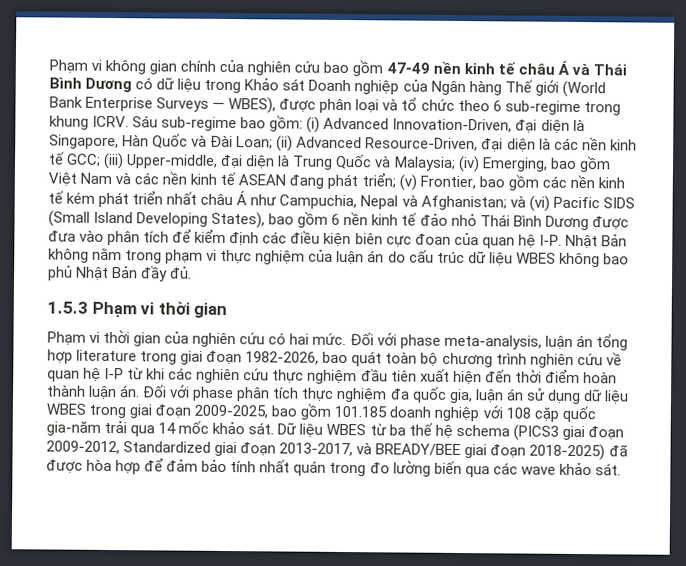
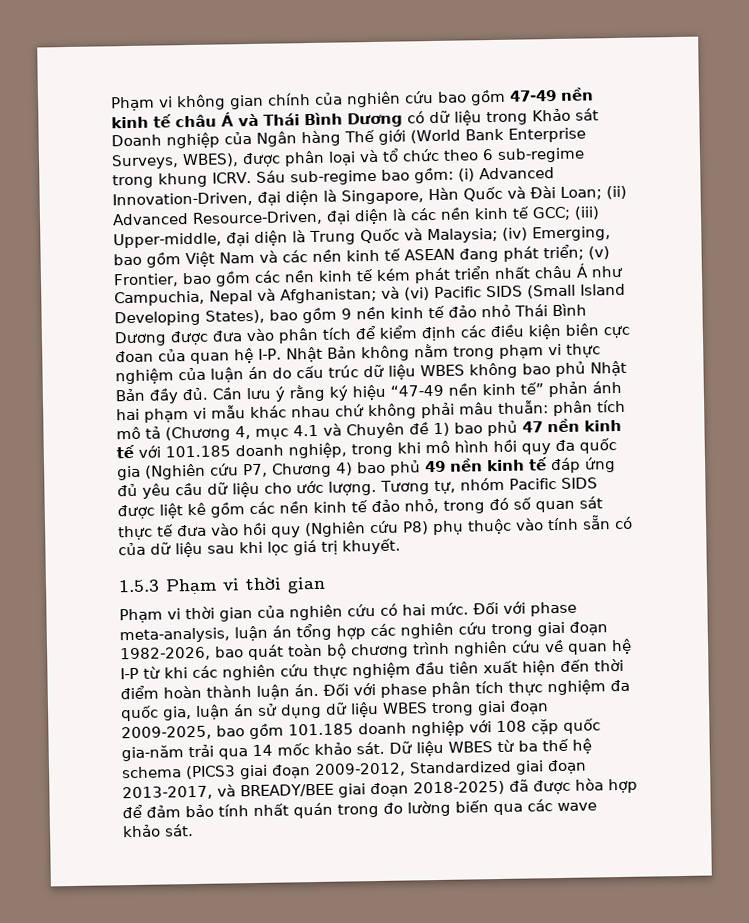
[156,97,226,112] Surveys — -> [111,154,179,170] Surveys,
[331,213,341,225] 6 -> [341,308,352,320] 9
(193, 272) none -> [212,380,622,402] [116,399,626,423] [116,418,622,442] [116,438,617,459] [117,457,616,481] [117,477,598,499] [117,496,603,520] [118,515,633,541] [118,538,401,558] Cần lưu ý rằng ký hiệu “47-49 nền kinh tế” phản ánh hai phạm vi mẫu khác nhau chứ không phải mâu thuẫn: phân tích mô tả (Chương 4, mục 4.1 và Chuyên đề 1) bao phủ 47 nền kinh tế với 101.185 doanh nghiệp, trong khi mô hình hồi quy đa quốc gia (Nghiên cứu P7, Chương 4) bao phủ 49 nền kinh tế đáp ứng đủ yêu cầu dữ liệu cho ước lượng. Tương tự, nhóm Pacific SIDS được liệt kê gồm các nền kinh tế đảo nhỏ, trong đó số quan sát thực tế đưa vào hồi quy (Nghiên cứu P8) phụ thuộc vào tính sẵn có của dữ liệu sau khi lọc giá trị khuyết.
[76,349,138,362] literature -> [370,622,487,639] các nghiên cứu

